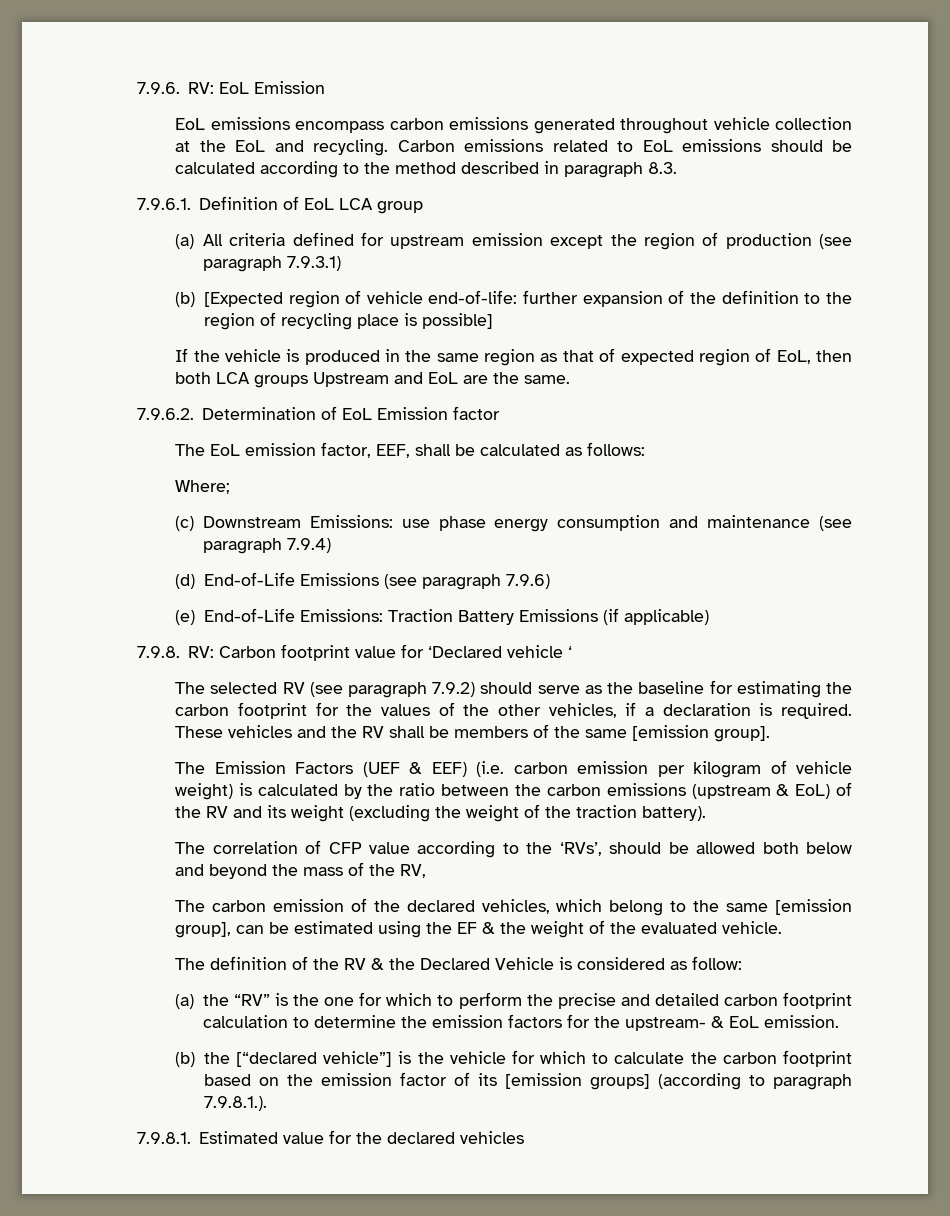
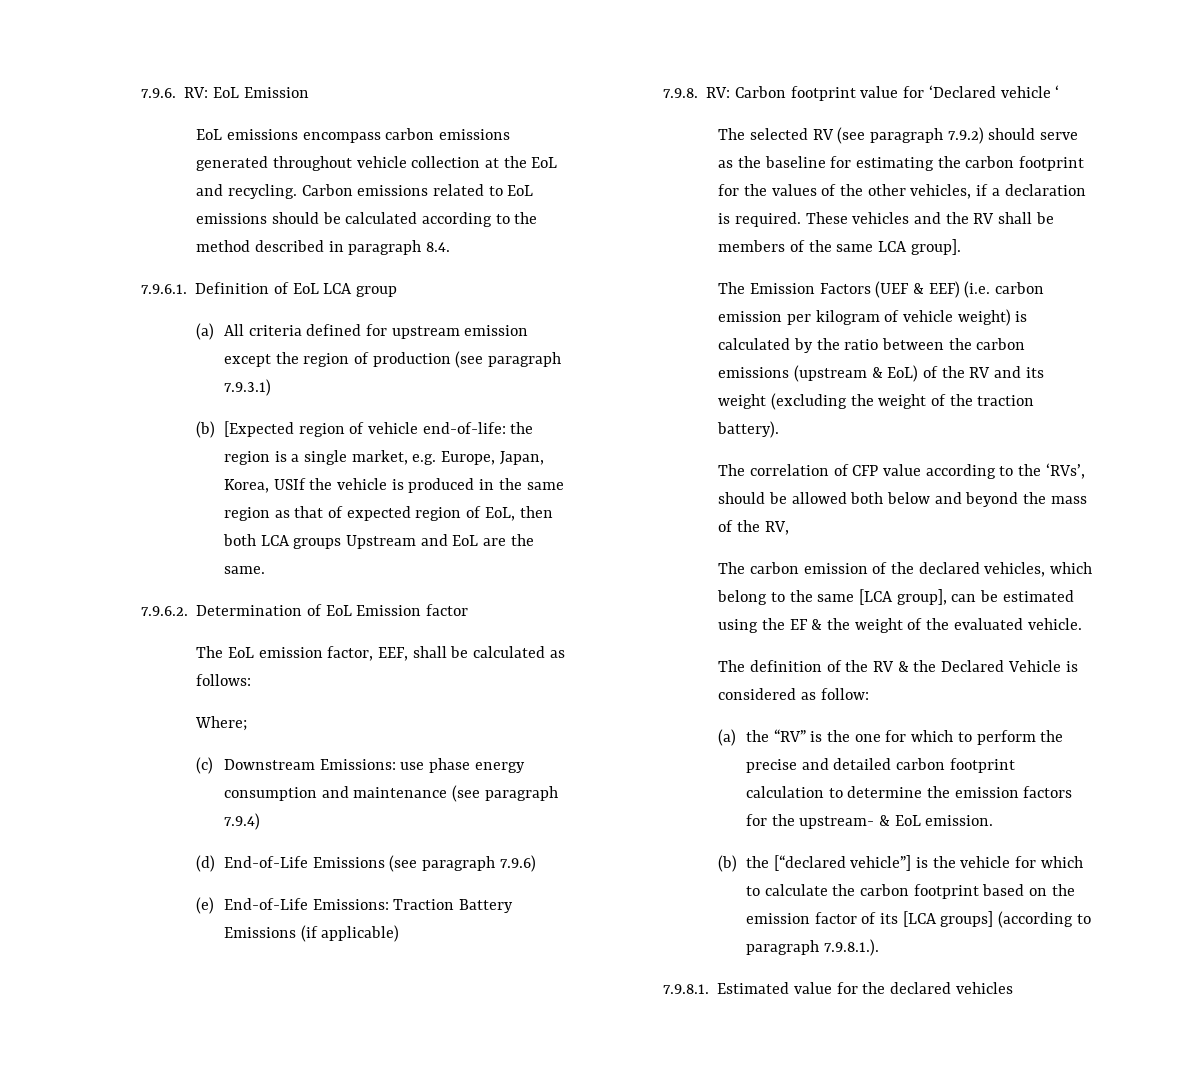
[648,162,678,174] 8.3. -> [425,242,450,252] 8.4.
[523,290,852,307] [203,312,493,330] [175,348,189,362] further expansion of the definition to the region of recycling place is possible] // If -> [510,422,534,434] [223,450,544,465] [223,478,306,493] the region is a single market, e.g. Europe, Japan, Korea, USIf
[632,725,710,741] [emission -> [877,241,907,252] LCA
[774,899,852,915] [emission -> [858,589,893,605] [LCA
[504,1073,582,1089] [emission -> [902,911,937,927] [LCA

